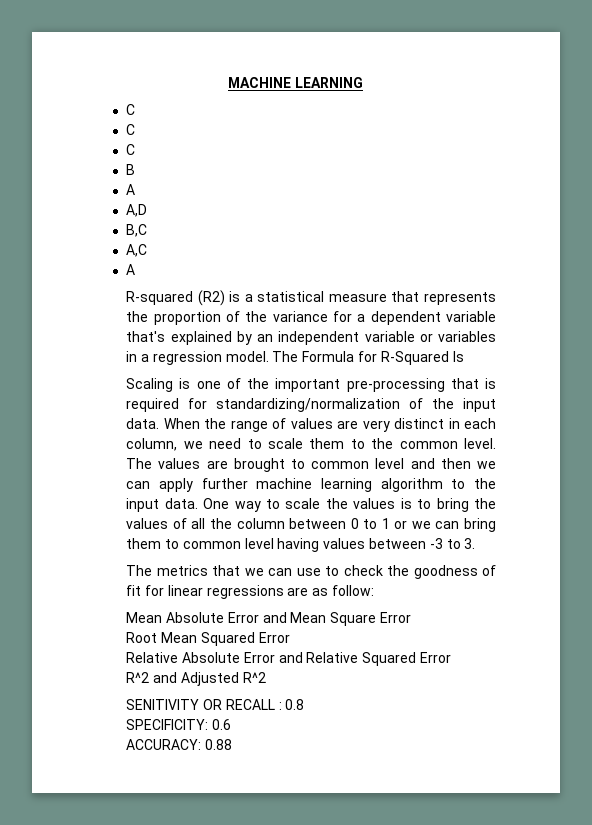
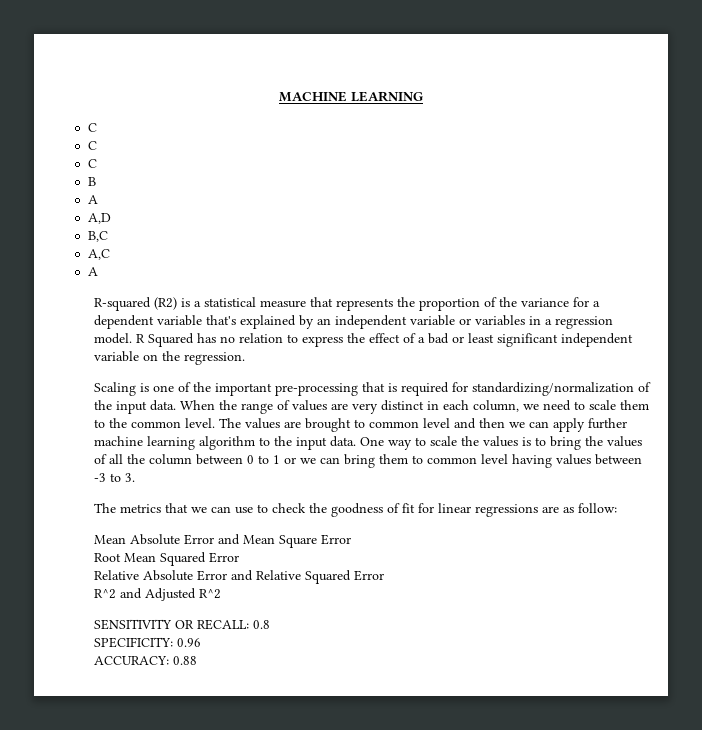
[272,351,464,365] The Formula for R-Squared Is -> [135,333,633,347] [93,351,245,365] R Squared has no relation to express the effect of a bad or least significant independent variable on the regression.
[126,699,282,710] SENITIVITY OR RECALL : -> [93,619,249,630] SENSITIVITY OR RECALL:
[212,719,232,730] 0.6 -> [176,638,201,647] 0.96

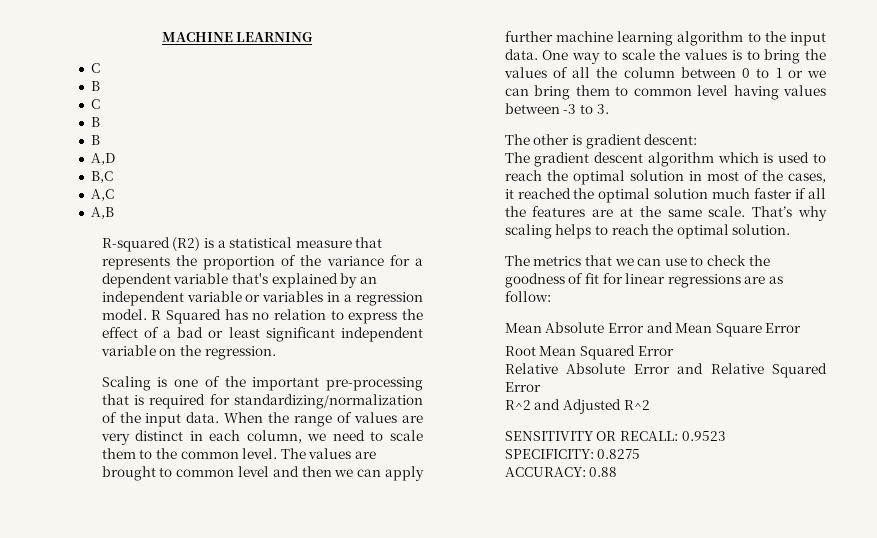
[87,141,97,150] [87,159,97,168] [87,177,96,186] [87,195,98,204] C // C // B // A -> [91,81,101,91] [91,99,101,109] [91,117,101,127] [91,135,101,145] B // C // B // B
[87,267,98,276] A -> [91,207,115,219] A,B
(135, 477) none -> [504,134,698,149] [504,152,826,167] [504,170,826,185] [504,188,826,203] [504,206,827,221] [504,224,791,239] // The other is gradient descent: // The gradient descent algorithm which is used to reach the optimal solution in most of the cases, it reached the optimal solution much faster if all the features are at the same scale. That’s why scaling helps to reach the optimal solution.
[252,620,270,629] 0.8 -> [681,431,726,441] 0.9523
[176,638,201,647] 0.96 -> [597,449,641,459] 0.8275

